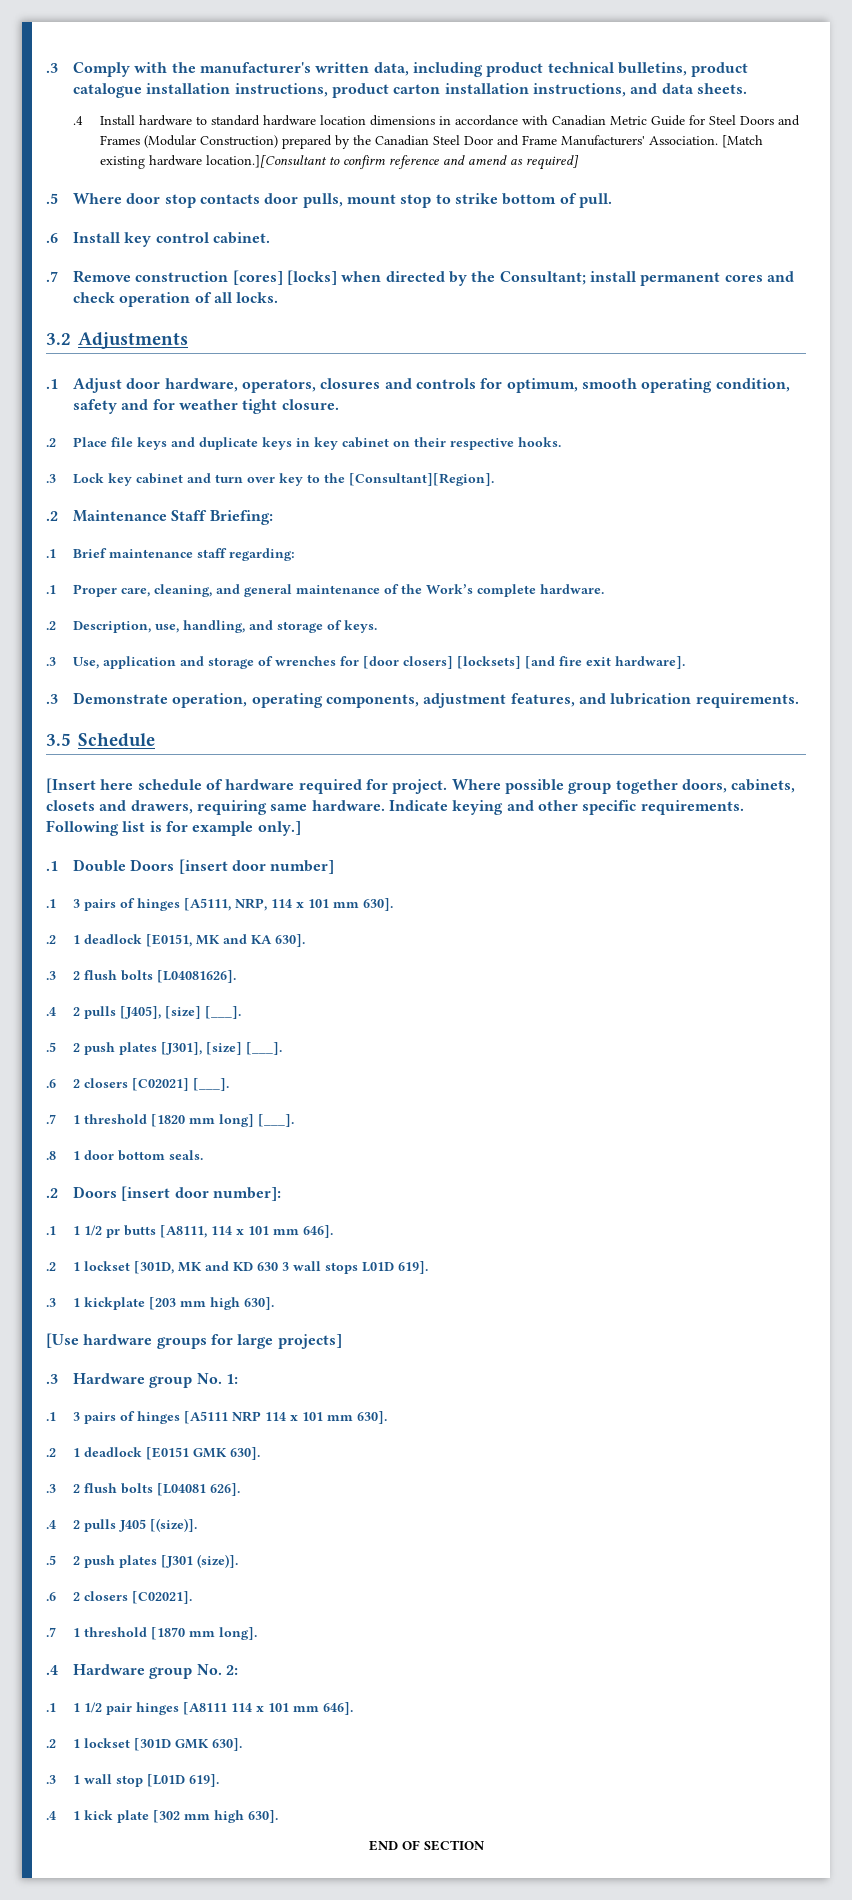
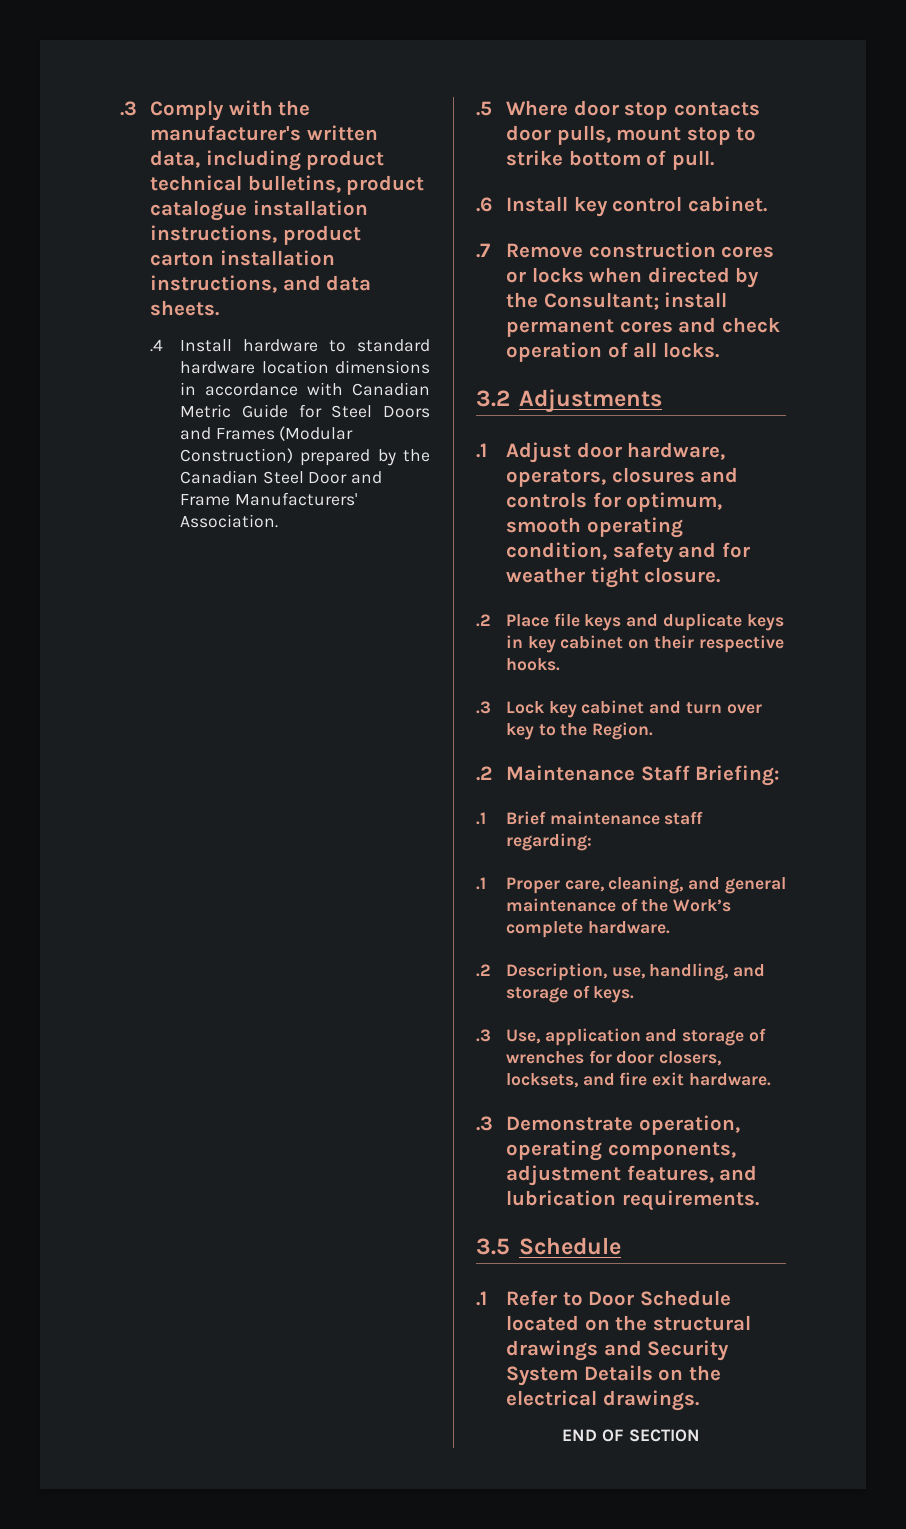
[722,135,764,148] [100,155,580,170] [Match existing hardware location.][Consultant to confirm reference and amend as required] -> (279, 521) none
[232,270,338,285] [cores] [locks] -> [721,246,775,258] [506,267,584,283] cores or locks
[349,473,495,486] [Consultant][Region]. -> [592,722,654,740] Region.
[363,656,556,669] [door closers] [locksets] [and -> [616,1051,722,1066] [506,1073,615,1088] door closers, locksets, and
[615,656,686,669] hardware]. -> [688,1073,771,1086] hardware.
[46,778,796,794] [46,800,744,815] [46,820,301,836] [46,859,335,874] [46,898,394,911] [46,934,306,947] [46,970,237,983] [46,1006,242,1019] [46,1042,283,1055] [46,1078,230,1091] [46,1114,295,1127] [46,1150,204,1161] [46,1186,282,1201] [46,1225,334,1238] [46,1261,429,1274] [46,1297,275,1310] [46,1333,342,1349] [46,1373,239,1388] [46,1411,388,1424] [46,1447,261,1460] [46,1483,241,1496] [46,1518,198,1532] [46,1554,239,1568] [46,1591,193,1604] [46,1627,258,1640] [46,1664,239,1679] [46,1702,354,1715] [46,1738,243,1751] [46,1774,220,1787] [46,1810,279,1823] [Insert here schedule of hardware required for project. Where possible group together doors, cabinets, closets and drawers, requiring same hardware. Indicate keying and other specific requirements. Following list is for example only.] // .1 Double Doors [insert door number] // .1 3 pairs of hinges [A5111, NRP, 114 x 101 mm 630]. // .2 1 deadlock [E0151, MK and KA 630]. // .3 2 flush bolts [L04081626]. // .4 2 pulls [J405], [size] [___]. // .5 2 push plates [J301], [size] [___]. // .6 2 closers [C02021] [___]. // .7 1 threshold [1820 mm long] [___]. // .8 1 door bottom seals. // .2 Doors [insert door number]: // .1 1 1/2 pr butts [A8111, 114 x 101 mm 646]. // .2 1 lockset [301D, MK and KD 630 3 wall stops L01D 619]. // .3 1 kickplate [203 mm high 630]. // [Use hardware groups for large projects] // .3 Hardware group No. 1: // .1 3 pairs of hinges [A5111 NRP 114 x 101 mm 630]. // .2 1 deadlock [E0151 GMK 630]. // .3 2 flush bolts [L04081 626]. // .4 2 pulls J405 [(size)]. // .5 2 push plates [J301 (size)]. // .6 2 closers [C02021]. // .7 1 threshold [1870 mm long]. // .4 Hardware group No. 2: // .1 1 1/2 pair hinges [A8111 114 x 101 mm 646]. // .2 1 lockset [301D GMK 630]. // .3 1 wall stop [L01D 619]. // .4 1 kick plate [302 mm high 630]. -> [476,1290,731,1306] [506,1315,751,1331] [506,1340,730,1361] [506,1365,721,1386] [506,1390,699,1411] .1 Refer to Door Schedule located on the structural drawings and Security System Details on the electrical drawings.

